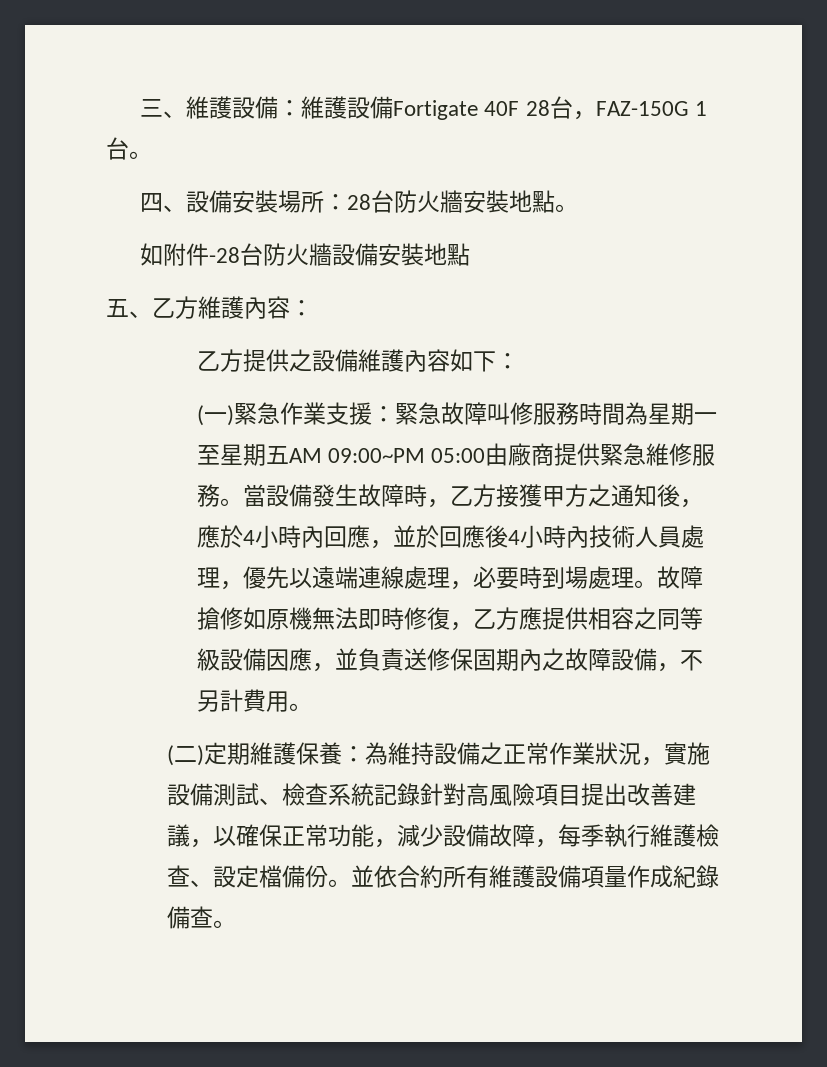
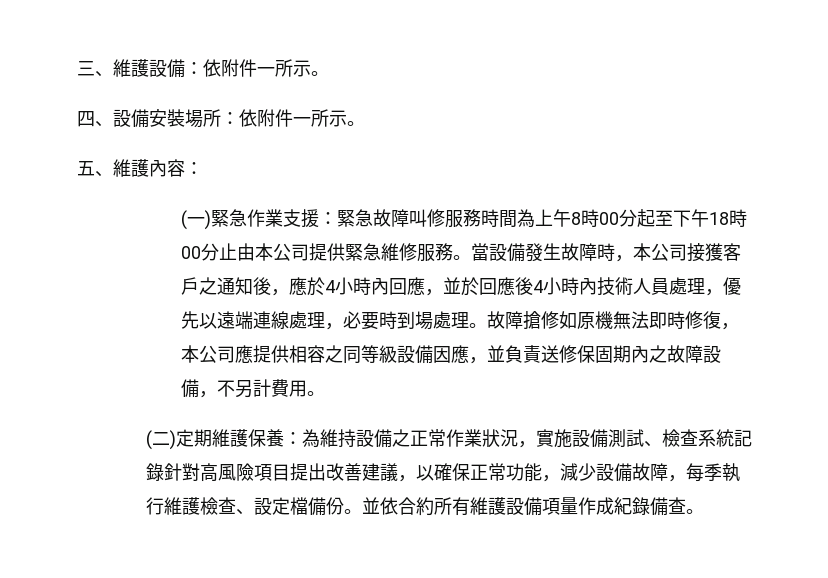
[301,96,707,120] [106,137,129,160] 維護設備Fortigate 40F 28台，FAZ-150G 1台 -> [203,59,311,77] 依附件一所示
[347,190,579,213] [140,243,471,266] 28台防火牆安裝地點。 // 如附件-28台防火牆設備安裝地點 -> [239,109,365,127] 依附件一所示。
[152,296,198,319] 乙方 -> (113, 174) none
[196,349,519,372] // 乙方提供之設備維護內容如下： -> (203, 168) none
[647,403,717,425] [196,443,555,466] 星期一至星期五AM 09:00~PM 05:00由廠商 -> [534,209,747,227] [180,243,309,261] 上午8時00分起至下午18時00分止由本公司
[449,484,588,507] 乙方接獲甲方 -> [632,243,741,262] [180,277,199,295] 本公司接獲客戶
[472,607,519,630] 乙方 -> [180,345,235,363] 本公司

